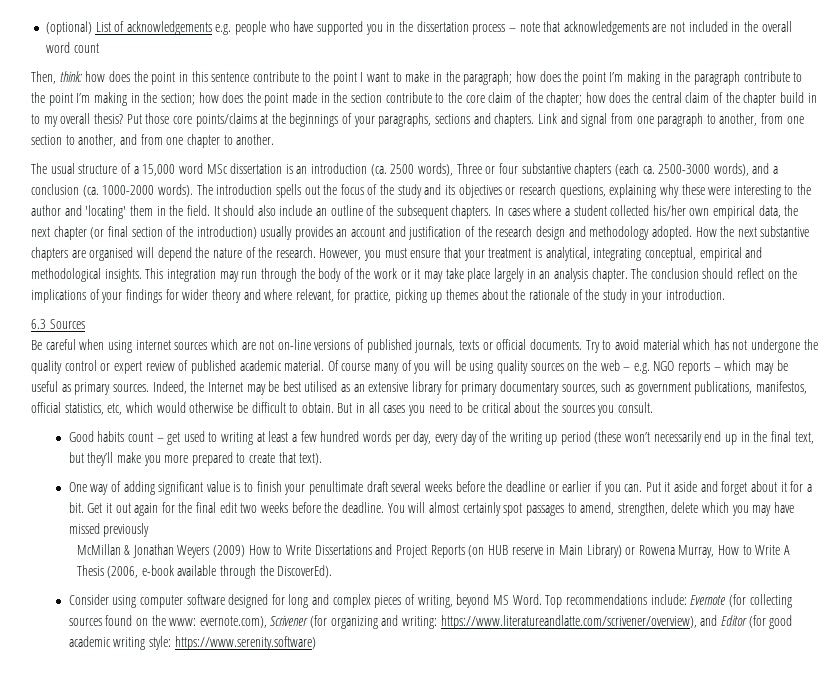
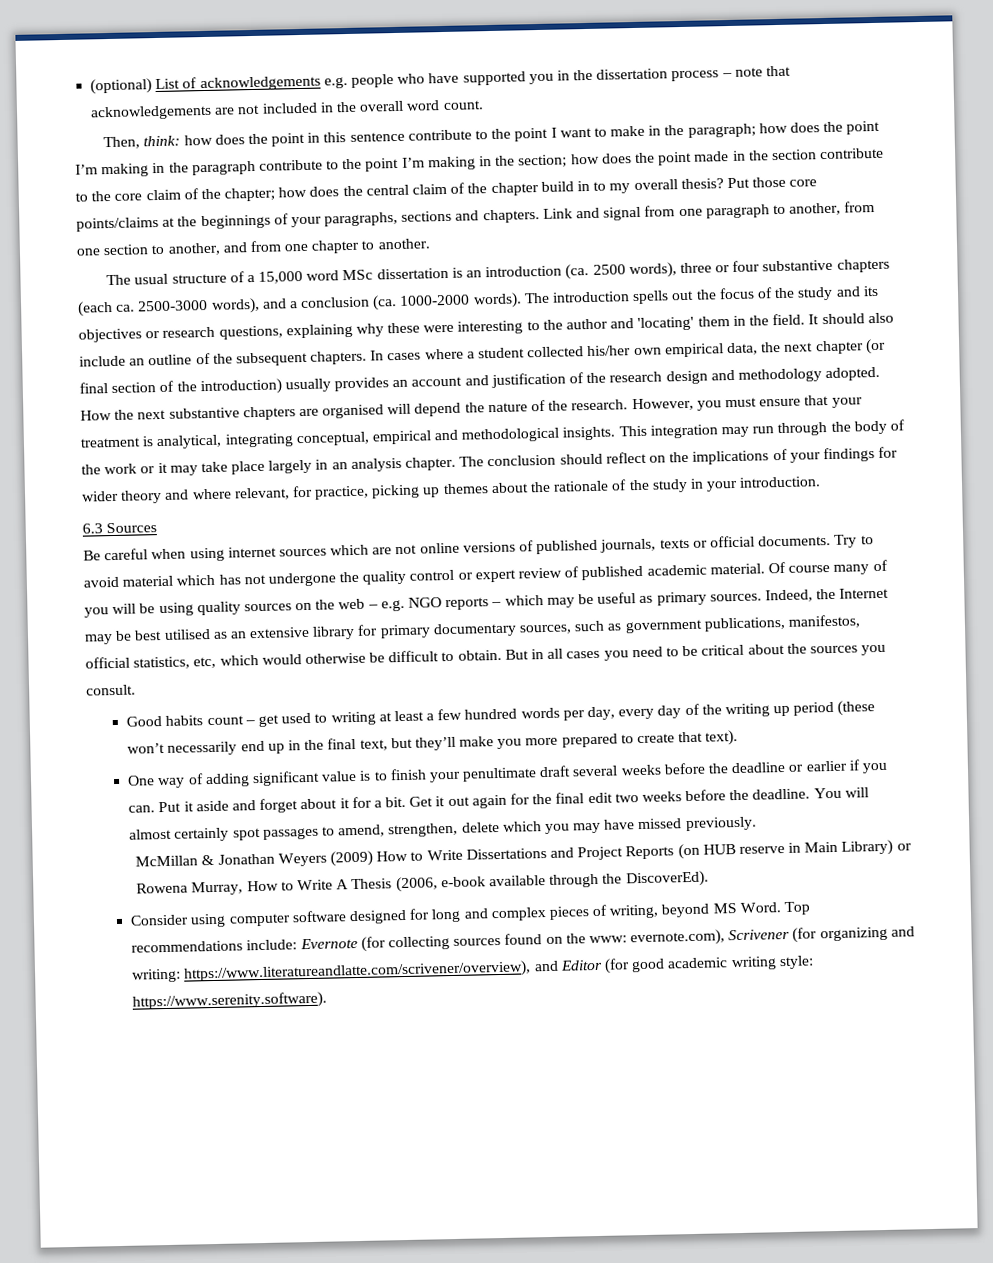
[73,43,99,53] count -> [442,100,484,111] count.
[456,163,482,174] Three -> [679,262,712,274] three
[277,339,311,350] on-line -> [419,542,460,554] online
[103,523,150,537] previously -> [684,816,757,832] previously.
[174,636,316,650] https://www.serenity.software) -> [132,991,328,1011] https://www.serenity.software).

